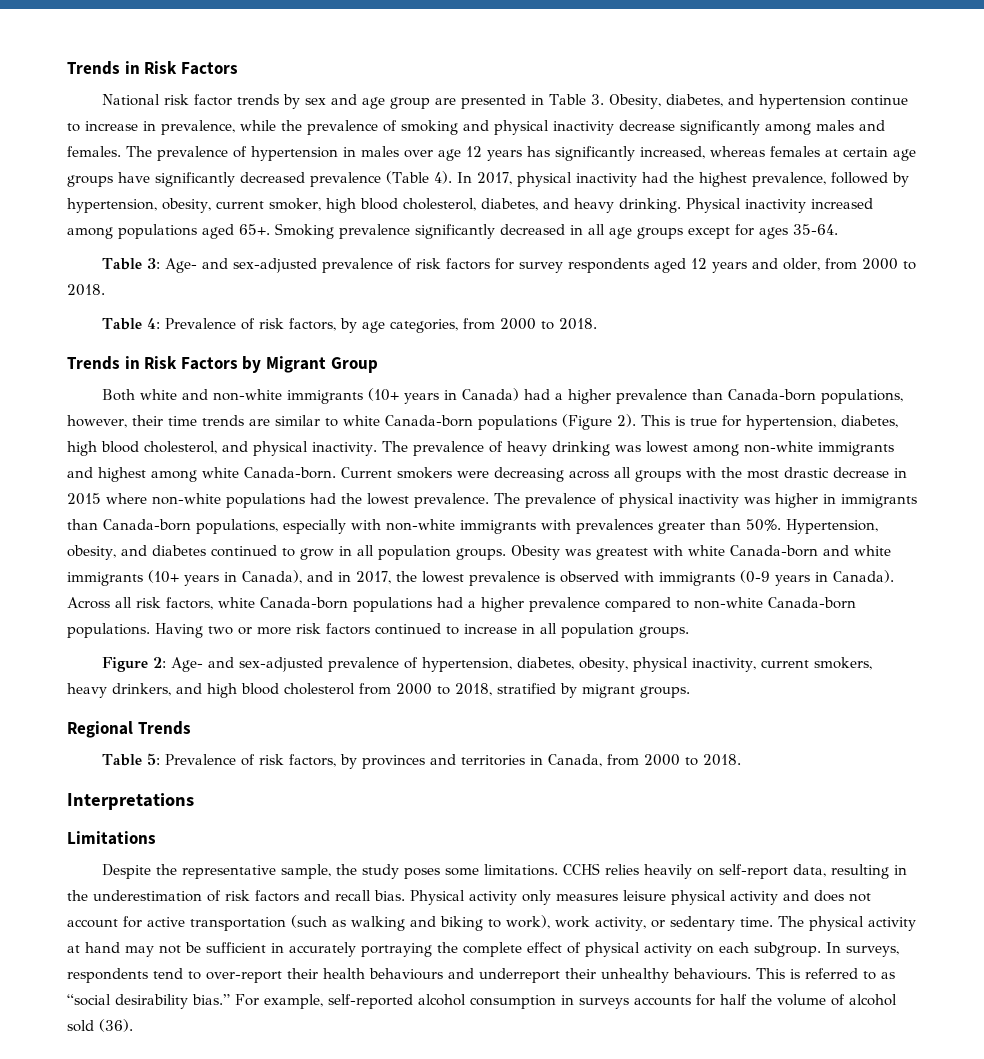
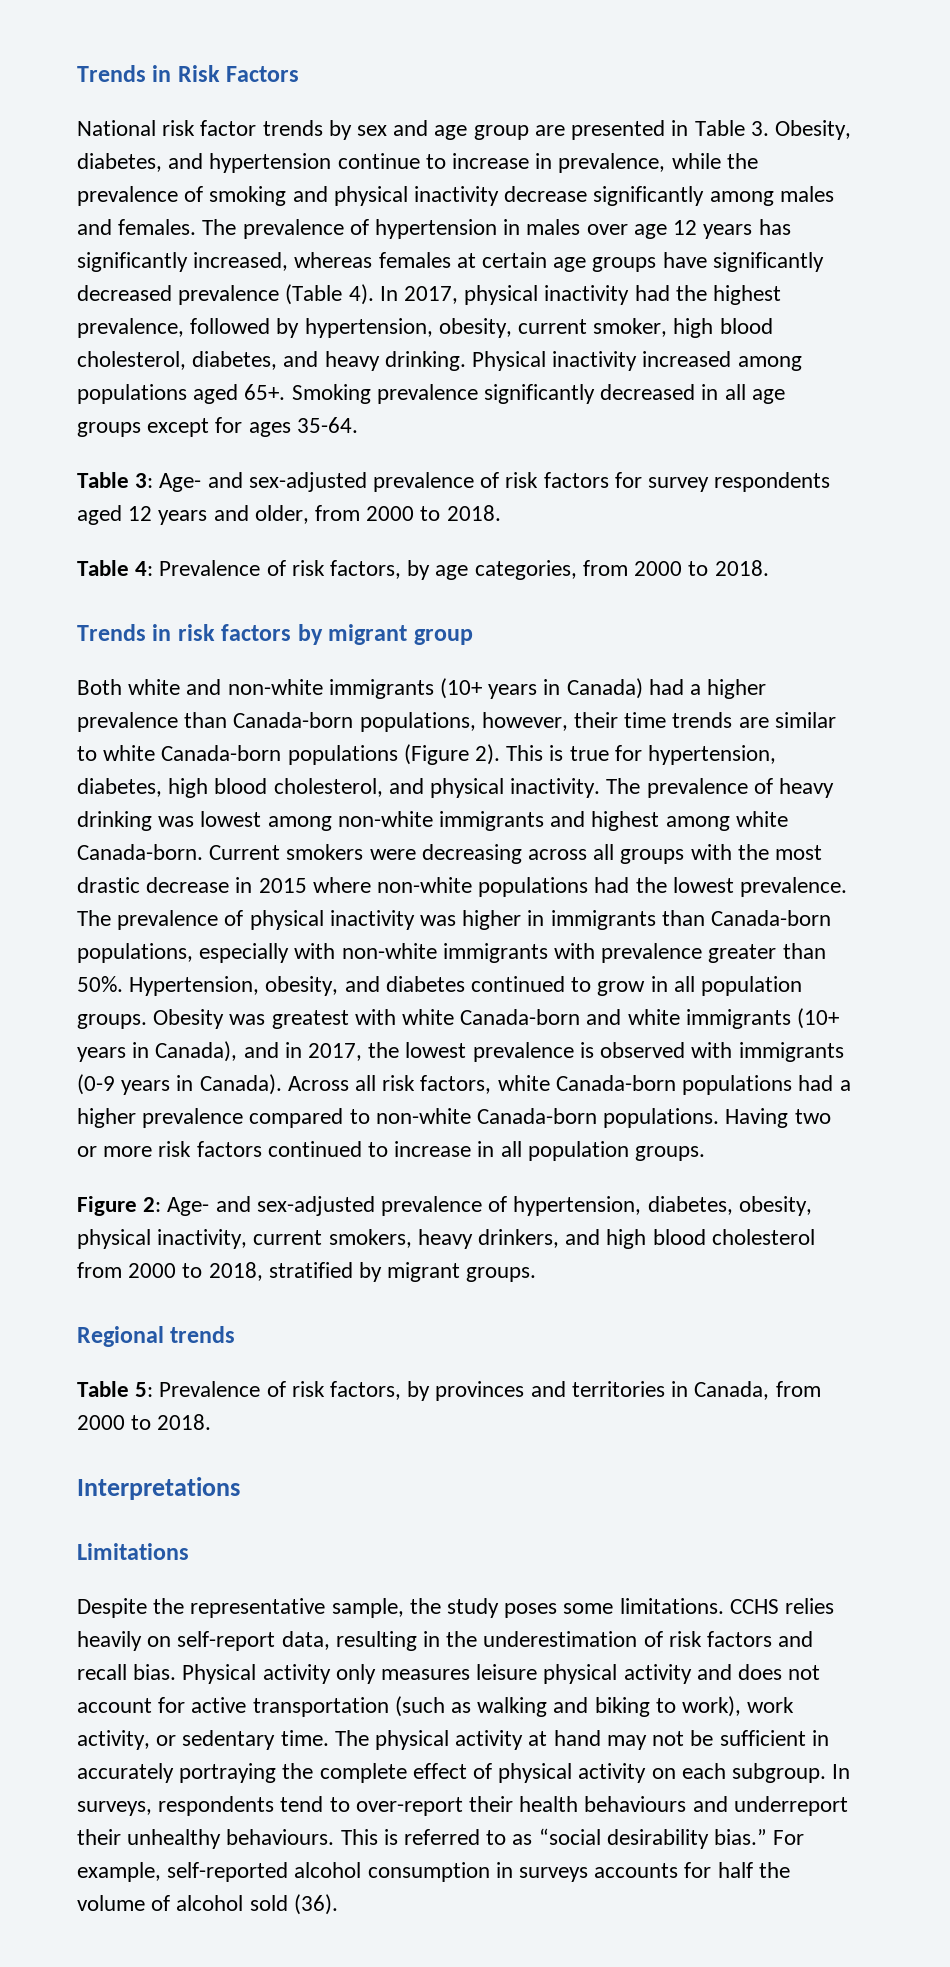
[144,356,378,373] Risk Factors by Migrant Group -> [177,624,473,645] risk factors by migrant group
[576,519,653,534] prevalences -> [601,943,703,963] prevalence
[137,721,191,735] Trends -> [170,1326,236,1343] trends

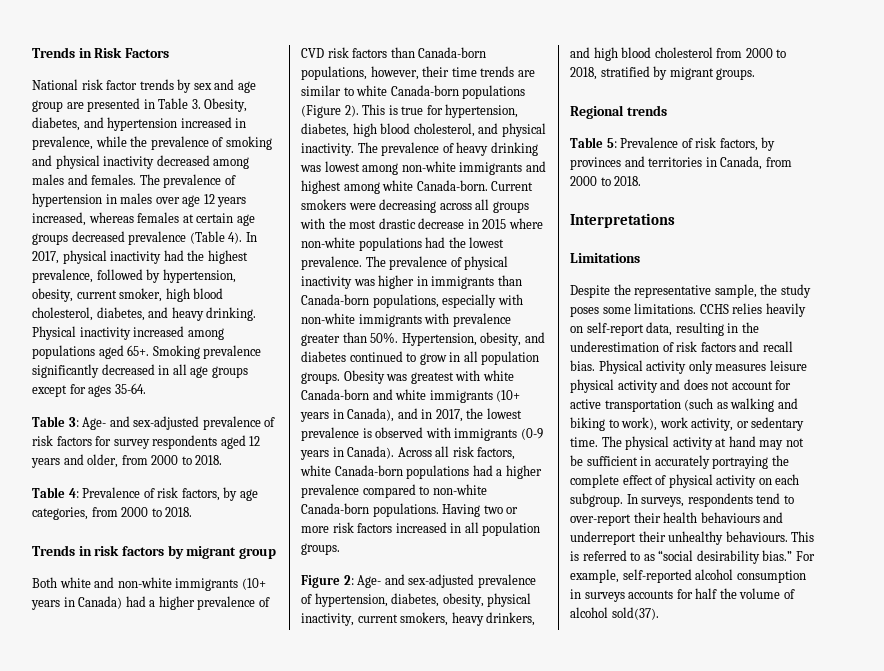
[337,153,530,169] continue to increase -> [180,117,232,128] increased
[504,186,705,206] decrease significantly -> [156,155,210,166] decreased
[758,219,791,235] [77,252,188,272] has significantly -> (247, 202) none
[662,252,824,272] have significantly -> (68, 239) none
(178, 722) none -> [258,597,270,607] [301,47,388,58] of CVD risk factors
[267,1141,472,1157] continued to increase -> [395,522,447,533] increased
[249,1894,338,1915] sold (36). -> [611,607,659,620] sold(37).

